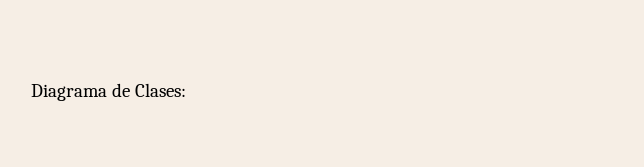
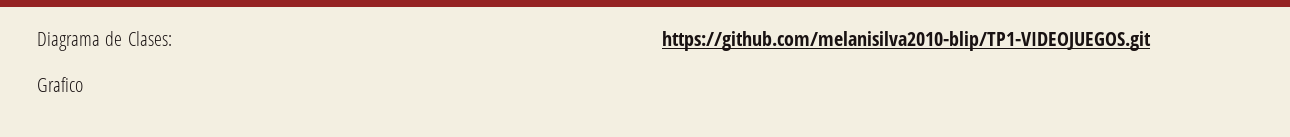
(187, 90) none -> [37,77,83,92] [662,31,1151,51] // Grafico // https://github.com/melanisilva2010-blip/TP1-VIDEOJUEGOS.git

